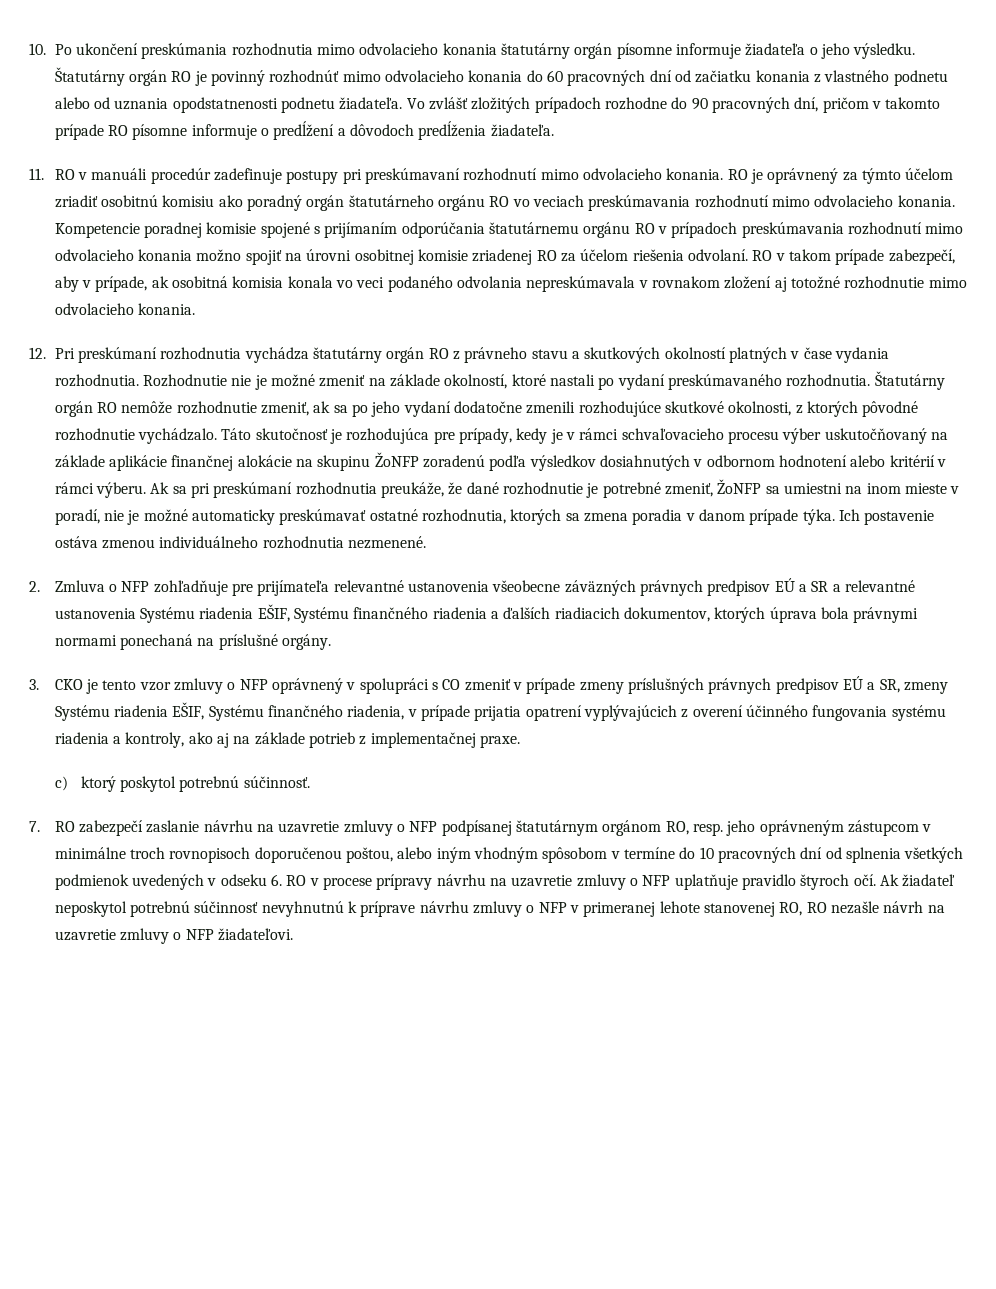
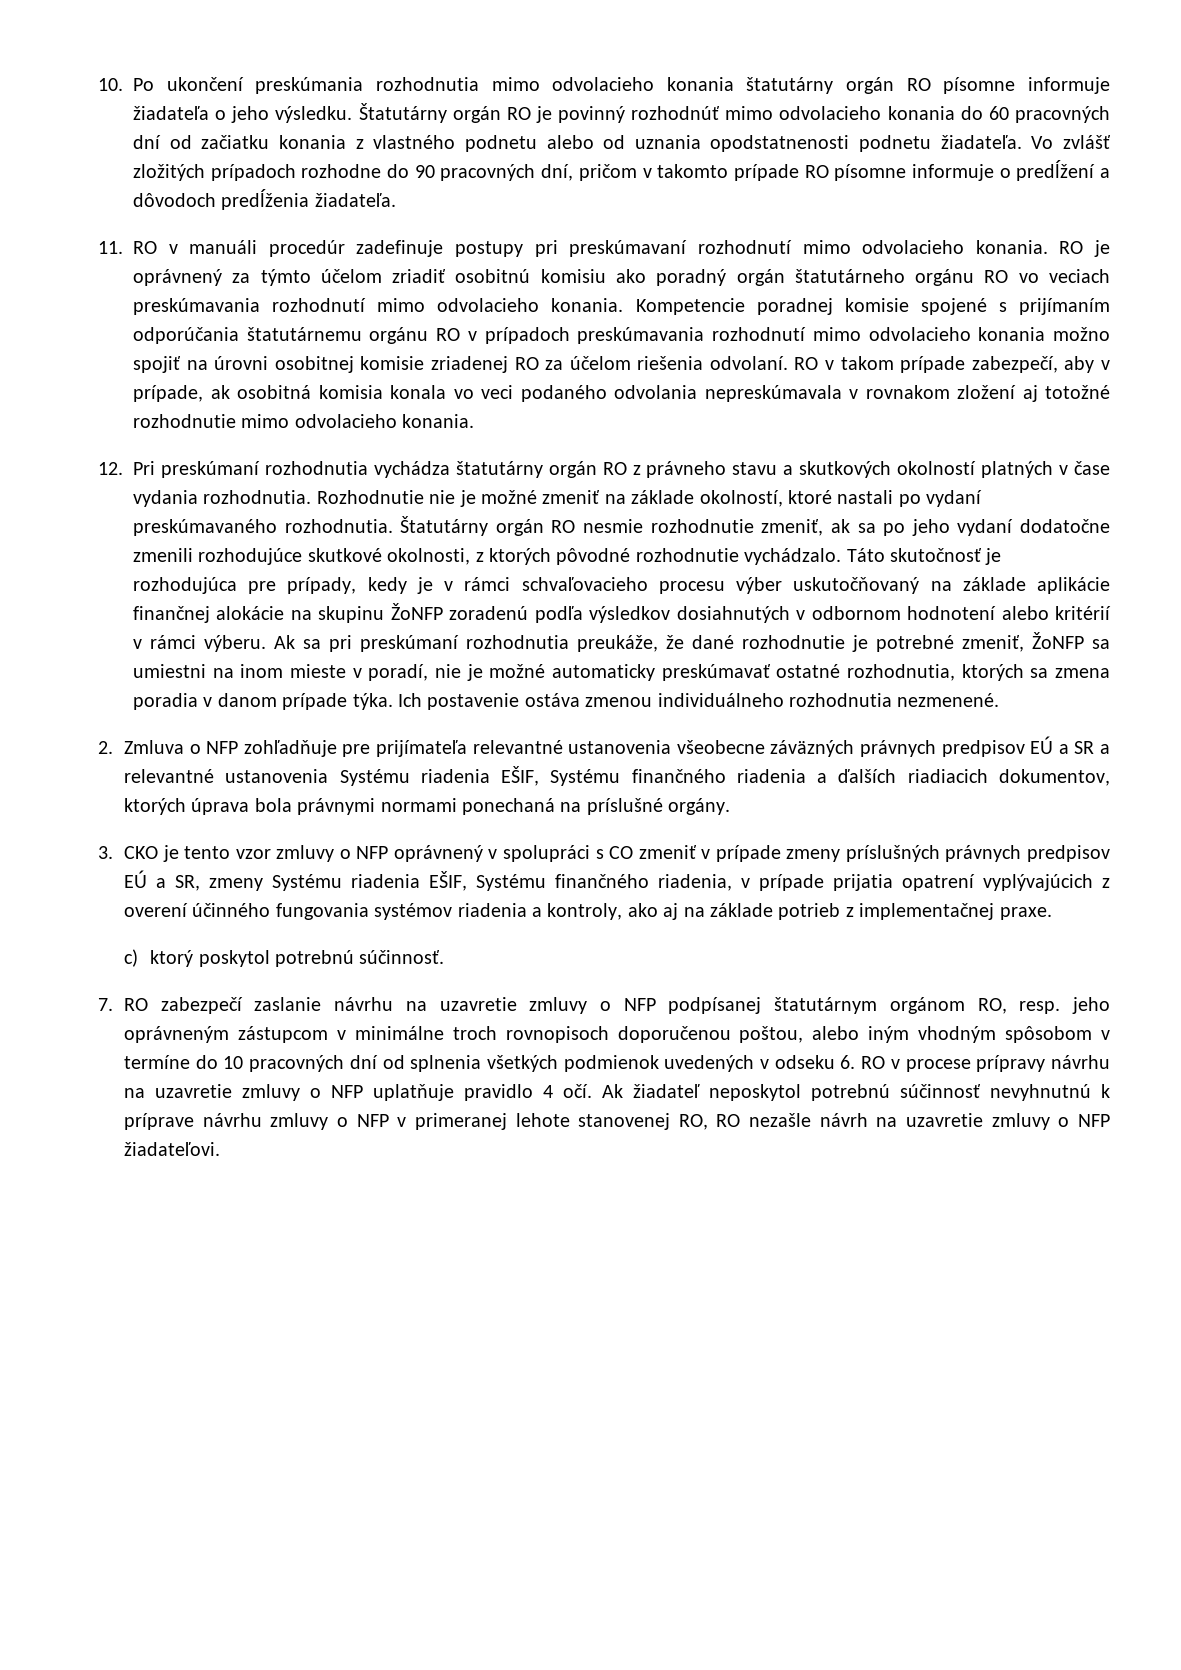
(613, 51) none -> [906,78,931,91] RO
[121,401,173,414] nemôže -> [583,519,644,533] nesmie
[891,705,946,721] systému -> [374,903,453,920] systémov
[800,874,850,890] štyroch -> [543,1085,554,1098] 4

